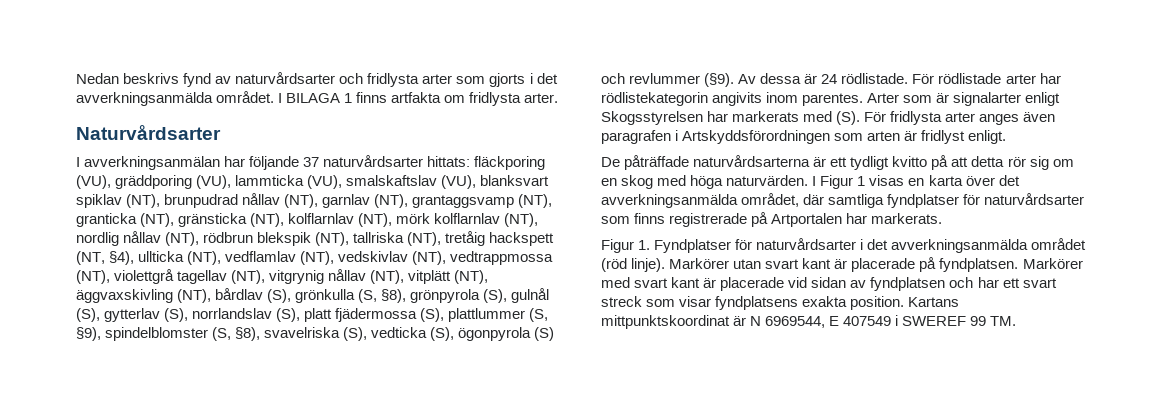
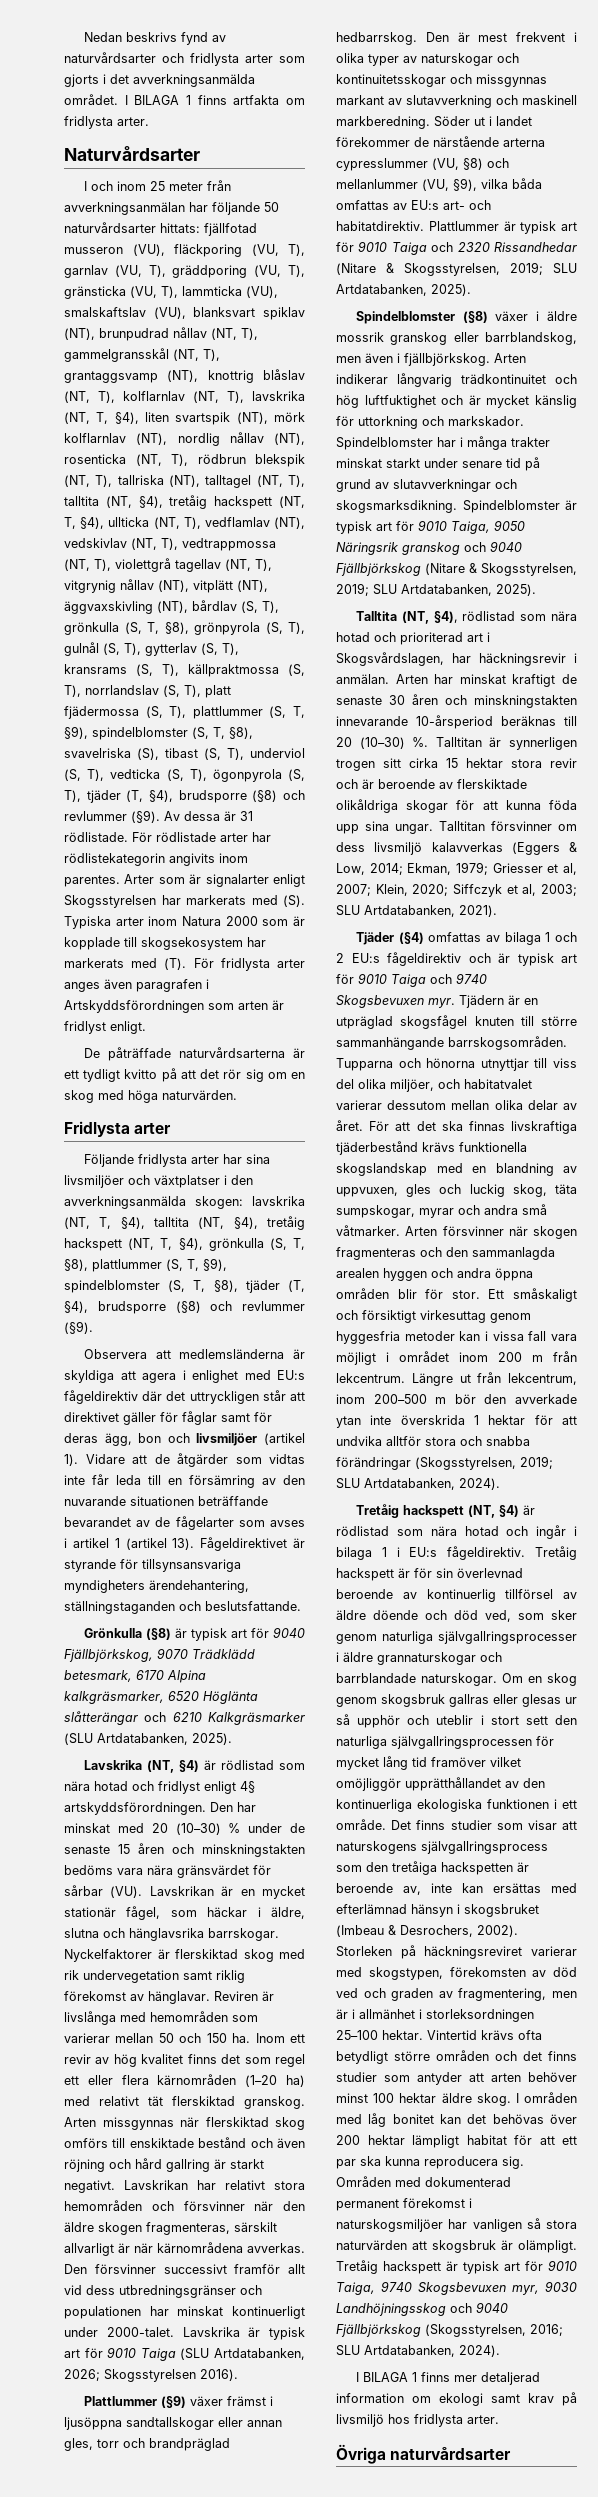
(80, 162) none -> [90,180,231,191] och inom 25 meter från
[303,157,320,167] 37 -> [264,202,279,212] 50
[474,156,546,170] [76,175,232,189] fläckporing (VU), gräddporing (VU), -> [204,223,257,236] [64,244,305,257] [64,265,305,278] [64,286,178,299] fjällfotad musseron (VU), fläckporing (VU, T), garnlav (VU, T), gräddporing (VU, T), gränsticka (VU, T),
[284,194,553,208] [76,213,355,227] (NT), garnlav (NT), grantaggsvamp (NT), granticka (NT), gränsticka (NT), kolflarnlav -> [211,328,258,340] [64,348,220,362] [64,369,305,383] [64,391,305,403] [64,412,231,425] (NT, T), gammelgransskål (NT, T), grantaggsvamp (NT), knottrig blåslav (NT, T), kolflarnlav (NT, T), lavskrika (NT, T, §4), liten svartspik
[203,231,555,246] [76,251,105,265] rödbrun blekspik (NT), tallriska (NT), tretåig hackspett (NT, -> [64,454,305,467] [64,475,305,488] [64,495,305,509] [64,517,76,529] rosenticka (NT, T), rödbrun blekspik (NT, T), tallriska (NT), talltagel (NT, T), talltita (NT, §4), tretåig hackspett (NT, T,
[187,251,222,265] (NT), -> [153,517,201,529] (NT, T),
[412,251,554,265] [76,269,266,284] (NT), vedtrappmossa (NT), violettgrå tagellav (NT), -> [131,538,276,551] [64,558,272,572] (NT, T), vedtrappmossa (NT, T), violettgrå tagellav (NT, T),
[267,289,378,303] (S), grönkulla (S, -> [241,601,279,613] [64,622,159,635] (S, T), grönkulla (S, T,
[483,288,550,303] [76,308,549,322] [76,327,232,341] (S), gulnål (S), gytterlav (S), norrlandslav (S), platt fjädermossa (S), plattlummer (S, §9), spindelblomster (S, -> [265,622,305,634] [64,642,239,656] [64,664,305,677] [64,685,231,698] [64,706,305,719] [64,726,225,740] (S, T), gulnål (S, T), gytterlav (S, T), kransrams (S, T), källpraktmossa (S, T), norrlandslav (S, T), platt fjädermossa (S, T), plattlummer (S, T, §9), spindelblomster (S, T,
[371,327,555,341] vedticka (S), ögonpyrola (S) -> [165,748,305,760] [64,769,305,782] [64,790,278,803] tibast (S, T), underviol (S, T), vedticka (S, T), ögonpyrola (S, T), tjäder (T, §4), brudsporre (§8)
[821,74,838,84] 24 -> [240,811,253,821] 31
(861, 118) none -> [64,916,305,929] [64,937,266,950] [64,958,187,970] Typiska arter inom Natura 2000 som är kopplade till skogsekosystem har markerats med (T).
[971,156,1005,167] detta -> [200,1069,220,1079] det
[812,175,1020,189] [601,193,1085,208] [601,212,943,227] [601,238,1087,253] [601,257,1083,272] [601,277,1057,291] [601,296,960,310] [601,315,1017,329] I Figur 1 visas en karta över det avverkningsanmälda området, där samtliga fyndplatser för naturvårdsarter som finns registrerade på Artportalen har markerats. // Figur 1. Fyndplatser för naturvårdsarter i det avverkningsanmälda området (röd linje). Markörer utan svart kant är placerade på fyndplatsen. Markörer med svart kant är placerade vid sidan av fyndplatsen och har ett svart streck som visar fyndplatsens exakta position. Kartans mittpunktskoordinat är N 6969544, E 407549 i SWEREF 99 TM. -> [64,1121,172,1137] [83,1154,270,1167] [64,1175,253,1188] [64,1196,305,1209] [64,1216,305,1230] [64,1238,305,1251] [64,1258,227,1272] [64,1280,305,1293] [64,1301,305,1314] [64,1321,93,1334] [83,1349,305,1359] [64,1370,305,1383] [64,1390,305,1404] [64,1411,272,1425] [64,1433,305,1446] [64,1453,305,1467] [64,1474,305,1488] [64,1496,268,1506] [64,1516,305,1530] [64,1537,305,1551] [64,1559,241,1572] [64,1580,249,1593] [64,1601,301,1614] [83,1627,305,1641] [64,1648,255,1662] [64,1670,206,1683] [64,1691,258,1704] [64,1711,305,1725] [64,1733,232,1745] [83,1760,305,1773] [64,1781,255,1794] [64,1802,256,1815] [64,1823,305,1835] [64,1843,305,1857] [64,1865,271,1878] [64,1885,305,1899] [64,1906,305,1920] [64,1928,279,1941] [64,1949,305,1962] [64,1970,245,1983] [64,1991,274,2004] [64,2011,258,2025] [64,2033,305,2043] [64,2054,305,2067] [64,2074,305,2087] [64,2096,305,2109] [64,2117,305,2130] [64,2137,305,2148] [64,2158,264,2172] [64,2180,305,2193] [64,2200,305,2211] [64,2222,277,2235] [64,2242,305,2256] [64,2264,305,2274] [64,2285,262,2298] [64,2306,305,2319] [64,2327,305,2340] [64,2347,305,2361] [64,2369,238,2382] [83,2396,273,2408] [64,2417,282,2430] [64,2438,230,2451] [336,32,577,45] [336,53,519,66] [336,74,547,87] [336,95,577,108] [336,116,532,129] [336,136,545,147] [336,158,509,171] [336,178,542,191] [336,200,491,210] [336,221,577,234] [336,241,577,255] [336,262,577,276] [336,284,471,296] [355,311,577,324] [336,332,577,345] [336,353,526,366] [336,373,577,387] [336,395,577,408] [336,416,524,429] [336,436,550,450] [336,457,540,471] [336,479,517,492] [336,500,577,513] [336,520,525,534] [336,541,522,555] [336,563,577,576] [336,583,536,596] [355,611,577,624] [336,632,490,645] [336,652,577,666] [336,674,577,687] [336,694,577,708] [336,715,577,729] [336,737,577,750] [336,758,577,771] [336,779,527,789] [336,799,577,813] [336,821,577,834] [336,842,577,855] [336,862,577,875] [336,884,577,897] [336,905,497,917] [355,932,577,945] [336,952,577,966] [336,973,487,987] [336,995,538,1008] [336,1015,577,1029] [336,1036,567,1050] [336,1058,577,1071] [336,1079,532,1092] [336,1100,577,1110] [336,1120,577,1134] [336,1141,527,1155] [336,1163,577,1176] [336,1184,577,1197] [336,1204,547,1218] [336,1225,577,1239] [336,1247,555,1260] [336,1268,533,1281] [336,1288,577,1302] [336,1310,531,1323] [336,1331,577,1344] [336,1351,577,1365] [336,1372,577,1386] [336,1394,577,1404] [336,1415,577,1428] [336,1436,530,1446] [336,1456,553,1470] [336,1478,500,1490] [355,1504,535,1518] [336,1525,577,1539] [336,1546,577,1560] [336,1568,523,1581] [336,1589,577,1602] [336,1610,577,1622] [336,1631,577,1644] [336,1652,502,1665] [336,1673,577,1686] [336,1694,577,1707] [336,1714,577,1728] [336,1736,554,1749] [336,1756,521,1770] [336,1777,545,1791] [336,1799,577,1812] [336,1819,577,1830] [336,1841,548,1854] [336,1861,529,1875] [336,1883,577,1895] [336,1904,539,1917] [336,1925,518,1937] [336,1945,577,1959] [336,1967,577,1980] [336,1988,577,2001] [336,2009,534,2022] [336,2030,542,2040] [336,2050,577,2064] [336,2072,577,2085] [336,2092,577,2106] [336,2113,577,2127] [336,2135,577,2148] [336,2156,524,2169] [336,2176,511,2187] [336,2198,472,2211] [336,2218,577,2232] [336,2240,577,2253] [336,2260,577,2274] [336,2281,577,2295] [336,2302,508,2316] [336,2324,563,2337] [336,2345,500,2357] [355,2372,540,2385] [336,2392,577,2406] [336,2414,499,2427] [336,2444,512,2464] // Fridlysta arter // Följande fridlysta arter har sina livsmiljöer och växtplatser i den avverkningsanmälda skogen: lavskrika (NT, T, §4), talltita (NT, §4), tretåig hackspett (NT, T, §4), grönkulla (S, T, §8), plattlummer (S, T, §9), spindelblomster (S, T, §8), tjäder (T, §4), brudsporre (§8) och revlummer (§9). // Observera att medlemsländerna är skyldiga att agera i enlighet med EU:s fågeldirektiv där det uttryckligen står att direktivet gäller för fåglar samt för deras ägg, bon och livsmiljöer (artikel 1). Vidare att de åtgärder som vidtas inte får leda till en försämring av den nuvarande situationen beträffande bevarandet av de fågelarter som avses i artikel 1 (artikel 13). Fågeldirektivet är styrande för tillsynsansvariga myndigheters ärendehantering, ställningstaganden och beslutsfattande. // Grönkulla (§8) är typisk art för 9040 Fjällbjörkskog, 9070 Trädklädd betesmark, 6170 Alpina kalkgräsmarker, 6520 Höglänta slåtterängar och 6210 Kalkgräsmarker (SLU Artdatabanken, 2025). // Lavskrika (NT, §4) är rödlistad som nära hotad och fridlyst enligt 4§ artskyddsförordningen. Den har minskat med 20 (10–30) % under de senaste 15 åren och minskningstakten bedöms vara nära gränsvärdet för sårbar (VU). Lavskrikan är en mycket stationär fågel, som häckar i äldre, slutna och hänglavsrika barrskogar. Nyckelfaktorer är flerskiktad skog med rik undervegetation samt riklig förekomst av hänglavar. Reviren är livslånga med hemområden som varierar mellan 50 och 150 ha. Inom ett revir av hög kvalitet finns det som regel ett eller flera kärnområden (1–20 ha) med relativt tät flerskiktad granskog. Arten missgynnas när flerskiktad skog omförs till enskiktade bestånd och även röjning och hård gallring är starkt negativt. Lavskrikan har relativt stora hemområden och försvinner när den äldre skogen fragmenteras, särskilt allvarligt är när kärnområdena avverkas. Den försvinner successivt framför allt vid dess utbredningsgränser och populationen har minskat kontinuerligt under 2000-talet. Lavskrika är typisk art för 9010 Taiga (SLU Artdatabanken, 2026; Skogsstyrelsen 2016). // Plattlummer (§9) växer främst i ljusöppna sandtallskogar eller annan gles, torr och brandpräglad hedbarrskog. Den är mest frekvent i olika typer av naturskogar och kontinuitetsskogar och missgynnas markant av slutavverkning och maskinell markberedning. Söder ut i landet förekommer de närstående arterna cypresslummer (VU, §8) och mellanlummer (VU, §9), vilka båda omfattas av EU:s art- och habitatdirektiv. Plattlummer är typisk art för 9010 Taiga och 2320 Rissandhedar (Nitare & Skogsstyrelsen, 2019; SLU Artdatabanken, 2025). // Spindelblomster (§8) växer i äldre mossrik granskog eller barrblandskog, men även i fjällbjörkskog. Arten indikerar långvarig trädkontinuitet och hög luftfuktighet och är mycket känslig för uttorkning och markskador. Spindelblomster har i många trakter minskat starkt under senare tid på grund av slutavverkningar och skogsmarksdikning. Spindelblomster är typisk art för 9010 Taiga, 9050 Näringsrik granskog och 9040 Fjällbjörkskog (Nitare & Skogsstyrelsen, 2019; SLU Artdatabanken, 2025). // Talltita (NT, §4), rödlistad som nära hotad och prioriterad art i Skogsvårdslagen, har häckningsrevir i anmälan. Arten har minskat kraftigt de senaste 30 åren och minskningstakten innevarande 10-årsperiod beräknas till 20 (10–30) %. Talltitan är synnerligen trogen sitt cirka 15 hektar stora revir och är beroende av flerskiktade olikåldriga skogar för att kunna föda upp sina ungar. Talltitan försvinner om dess livsmiljö kalavverkas (Eggers & Low, 2014; Ekman, 1979; Griesser et al, 2007; Klein, 2020; Siffczyk et al, 2003; SLU Artdatabanken, 2021). // Tjäder (§4) omfattas av bilaga 1 och 2 EU:s fågeldirektiv och är typisk art för 9010 Taiga och 9740 Skogsbevuxen myr. Tjädern är en utpräglad skogsfågel knuten till större sammanhängande barrskogsområden. Tupparna och hönorna utnyttjar till viss del olika miljöer, och habitatvalet varierar dessutom mellan olika delar av året. För att det ska finnas livskraftiga tjäderbestånd krävs funktionella skogslandskap med en blandning av uppvuxen, gles och luckig skog, täta sumpskogar, myrar och andra små våtmarker. Arten försvinner när skogen fragmenteras och den sammanlagda arealen hyggen och andra öppna områden blir för stor. Ett småskaligt och försiktigt virkesuttag genom hyggesfria metoder kan i vissa fall vara möjligt i området inom 200 m från lekcentrum. Längre ut från lekcentrum, inom 200–500 m bör den avverkade ytan inte överskrida 1 hektar för att undvika alltför stora och snabba förändringar (Skogsstyrelsen, 2019; SLU Artdatabanken, 2024). // Tretåig hackspett (NT, §4) är rödlistad som nära hotad och ingår i bilaga 1 i EU:s fågeldirektiv. Tretåig hackspett är för sin överlevnad beroende av kontinuerlig tillförsel av äldre döende och död ved, som sker genom naturliga självgallringsprocesser i äldre grannaturskogar och barrblandade naturskogar. Om en skog genom skogsbruk gallras eller glesas ur så upphör och uteblir i stort sett den naturliga självgallringsprocessen för mycket lång tid framöver vilket omöjliggör upprätthållandet av den kontinuerliga ekologiska funktionen i ett område. Det finns studier som visar att naturskogens självgallringsprocess som den tretåiga hackspetten är beroende av, inte kan ersättas med efterlämnad hänsyn i skogsbruket (Imbeau & Desrochers, 2002). Storleken på häckningsreviret varierar med skogstypen, förekomsten av död ved och graden av fragmentering, men är i allmänhet i storleksordningen 25–100 hektar. Vintertid krävs ofta betydligt större områden och det finns studier som antyder att arten behöver minst 100 hektar äldre skog. I områden med låg bonitet kan det behövas över 200 hektar lämpligt habitat för att ett par ska kunna reproducera sig. Områden med dokumenterad permanent förekomst i naturskogsmiljöer har vanligen så stora naturvärden att skogsbruk är olämpligt. Tretåig hackspett är typisk art för 9010 Taiga, 9740 Skogsbevuxen myr, 9030 Landhöjningsskog och 9040 Fjällbjörkskog (Skogsstyrelsen, 2016; SLU Artdatabanken, 2024). // I BILAGA 1 finns mer detaljerad information om ekologi samt krav på livsmiljö hos fridlysta arter. // Övriga naturvårdsarter

